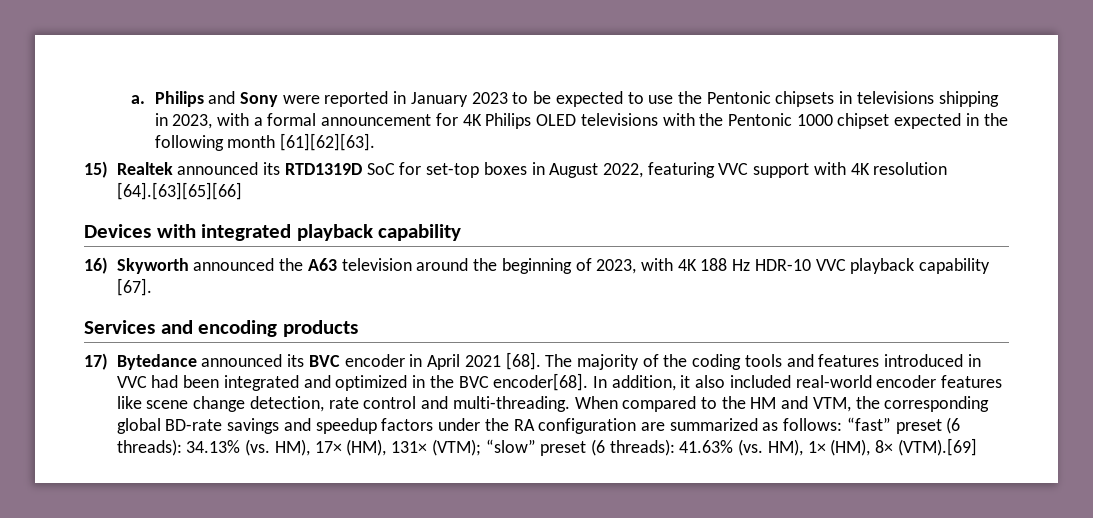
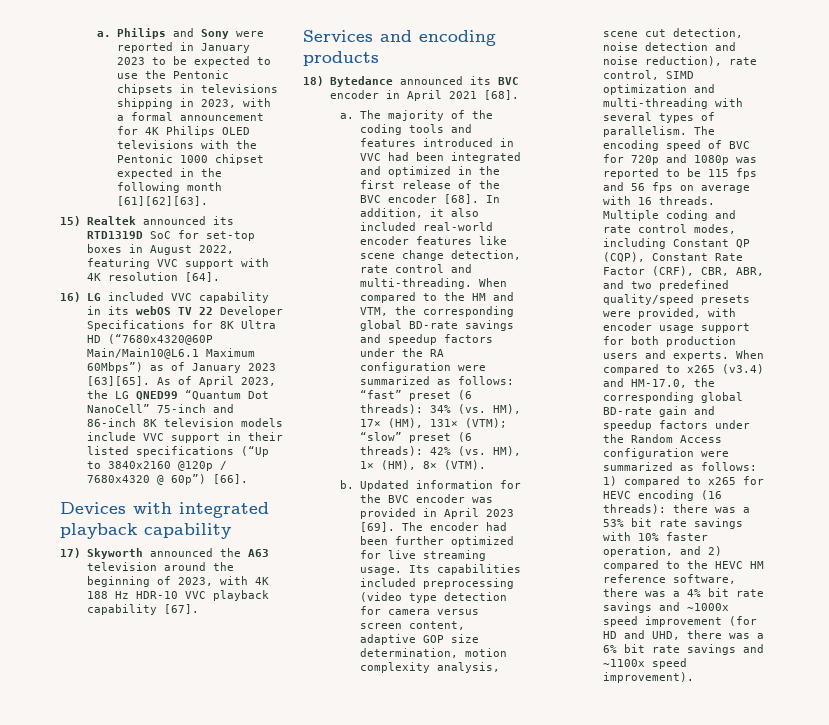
[116,182,242,200] [64].[63][65][66] -> [184,272,220,282] [60,292,269,303] [86,306,283,317] [86,320,276,331] [86,334,213,345] [86,348,255,359] [86,362,276,373] [86,376,276,387] [86,390,269,400] [86,404,234,413] [86,418,283,427] [86,432,283,443] [86,446,269,457] [86,461,227,471] [86,474,248,485] [64]. // 16) LG included VVC capability in its webOS TV 22 Developer Specifications for 8K Ultra HD (“7680x4320@60P Main/Main10@L6.1 Maximum 60Mbps”) as of January 2023 [63][65]. As of April 2023, the LG QNED99 “Quantum Dot NanoCell” 75-inch and 86-inch 8K television models include VVC support in their listed specifications (“Up to 3840x2160 @120p / 7680x4320 @ 60p”) [66].
[84,257,108,274] 16) -> [60,548,81,558] 17)
[84,353,108,370] 17) -> [303,76,324,86] 18)
(541, 361) none -> [340,113,355,119] // a.
[458,373,589,391] BVC encoder[68]. -> [359,180,500,189] [359,194,479,204] first release of the BVC encoder [68].
[641,422,666,431] are -> [457,365,486,371] were
[186,440,241,453] 34.13% -> [429,405,451,413] 34%
[679,440,734,453] 41.63% -> [429,447,451,455] 42%
[897,438,977,456] (VTM).[69] -> [443,460,486,470] [340,480,521,491] [359,494,493,503] [359,508,514,519] [359,522,507,532] [359,536,514,547] [359,550,486,561] [359,564,521,575] [359,578,514,589] [359,592,507,603] [359,606,479,615] [359,621,465,630] [359,634,479,645] [359,648,507,658] [359,662,500,673] [602,28,743,38] [602,42,736,51] [602,56,757,66] [602,70,694,80] [602,84,715,95] [602,98,743,109] [602,112,715,123] [602,126,715,137] [602,140,750,151] [602,154,757,165] [602,168,757,179] [602,182,750,193] [602,196,715,205] [602,210,736,221] [602,224,736,234] [602,238,750,249] [602,252,743,262] [602,266,764,276] [602,280,729,291] [602,294,750,305] [602,308,736,319] [602,322,750,333] [602,336,736,347] [602,350,764,361] [602,364,764,375] [602,378,715,388] [602,392,743,403] [602,406,715,417] [602,420,750,431] [602,434,722,443] [602,448,729,459] [602,462,757,471] [602,476,764,487] [602,490,722,501] [602,504,750,514] [602,518,743,529] [602,532,708,541] [602,546,722,557] [602,560,764,571] [602,574,736,584] [602,588,764,597] [602,602,729,613] [602,616,757,627] [602,630,764,640] [602,644,764,655] [602,658,687,669] [602,672,694,683] (VTM). // b. Updated information for the BVC encoder was provided in April 2023 [69]. The encoder had been further optimized for live streaming usage. Its capabilities included preprocessing (video type detection for camera versus screen content, adaptive GOP size determination, motion complexity analysis, scene cut detection, noise detection and noise reduction), rate control, SIMD optimization and multi-threading with several types of parallelism. The encoding speed of BVC for 720p and 1080p was reported to be 115 fps and 56 fps on average with 16 threads. Multiple coding and rate control modes, including Constant QP (CQP), Constant Rate Factor (CRF), CBR, ABR, and two predefined quality/speed presets were provided, with encoder usage support for both production users and experts. When compared to x265 (v3.4) and HM-17.0, the corresponding global BD-rate gain and speedup factors under the Random Access configuration were summarized as follows: 1) compared to x265 for HEVC encoding (16 threads): there was a 53% bit rate savings with 10% faster operation, and 2) compared to the HEVC HM reference software, there was a 4% bit rate savings and ~1000x speed improvement (for HD and UHD, there was a 6% bit rate savings and ~1100x speed improvement).

